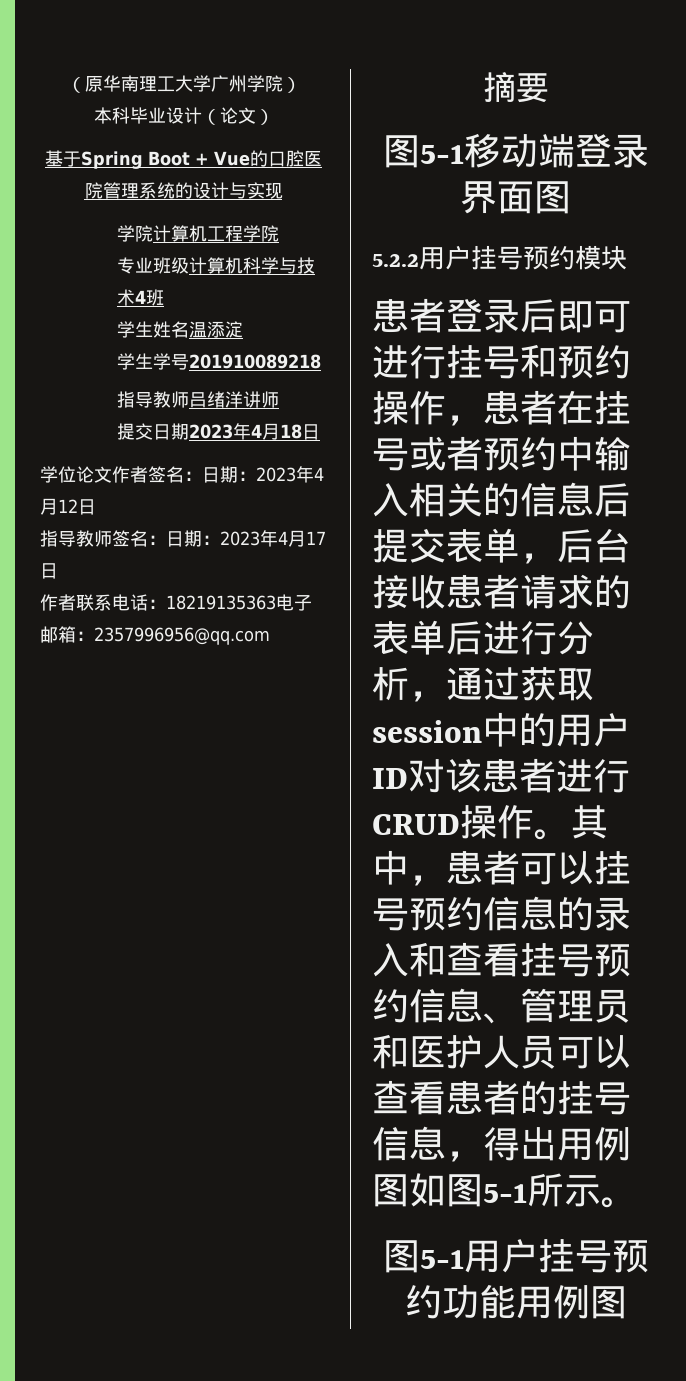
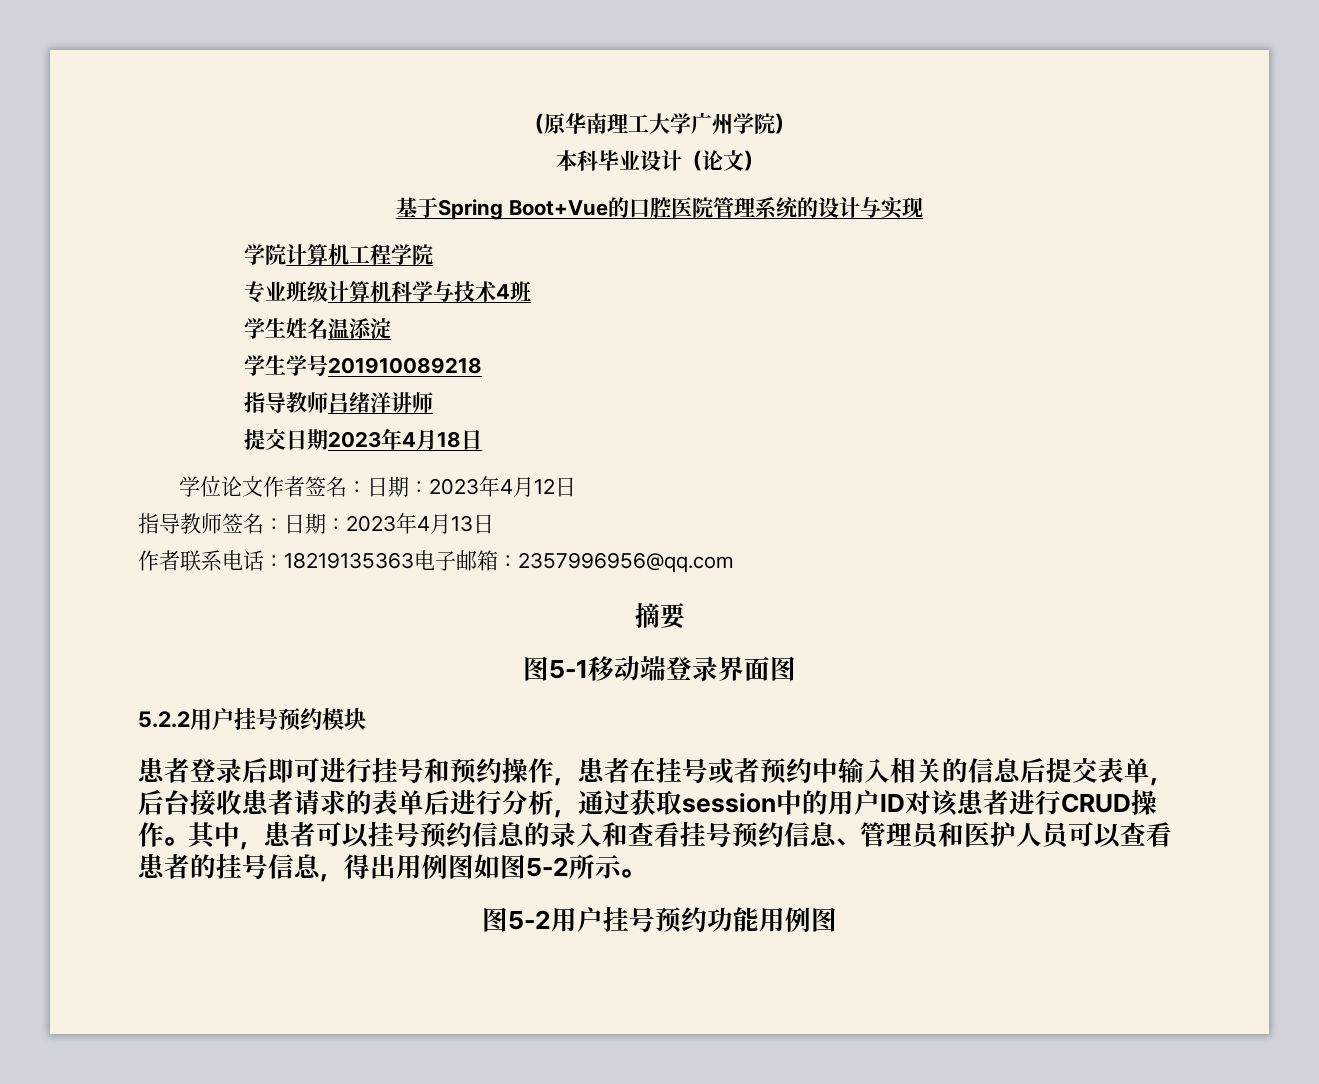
[148,151,250,166] Boot + Vue -> [508,200,608,216] Boot+Vue
[306,531,326,545] 17 -> [451,515,473,532] 13
[483,1184,527,1203] 5-1 -> [526,857,569,877] 5-2
[419,1250,464,1269] 5-1 -> [508,910,551,930] 5-2

